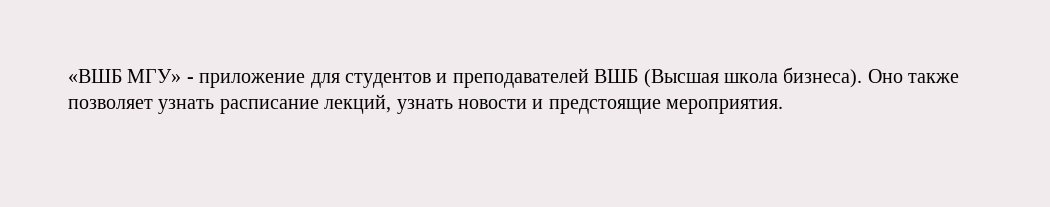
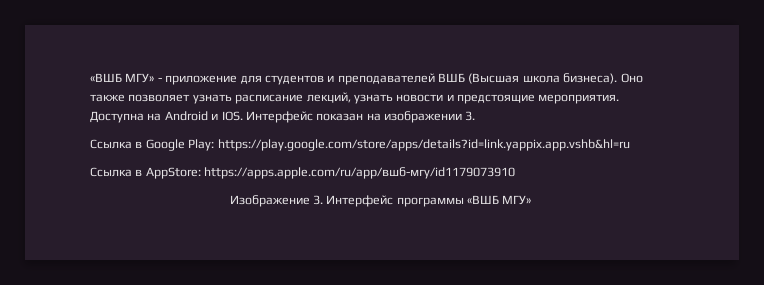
(784, 106) none -> [90,111,476,123] [90,139,630,151] [90,167,516,179] [229,195,532,207] Доступна на Android и IOS. Интерфейс показан на изображении 3. // Ссылка в Google Play: https://play.google.com/store/apps/details?id=link.yappix.app.vshb&hl=ru // Ссылка в AppStore: https://apps.apple.com/ru/app/вшб-мгу/id1179073910 // Изображение 3. Интерфейс программы «ВШБ МГУ»

